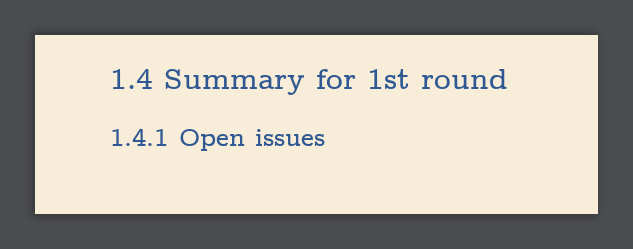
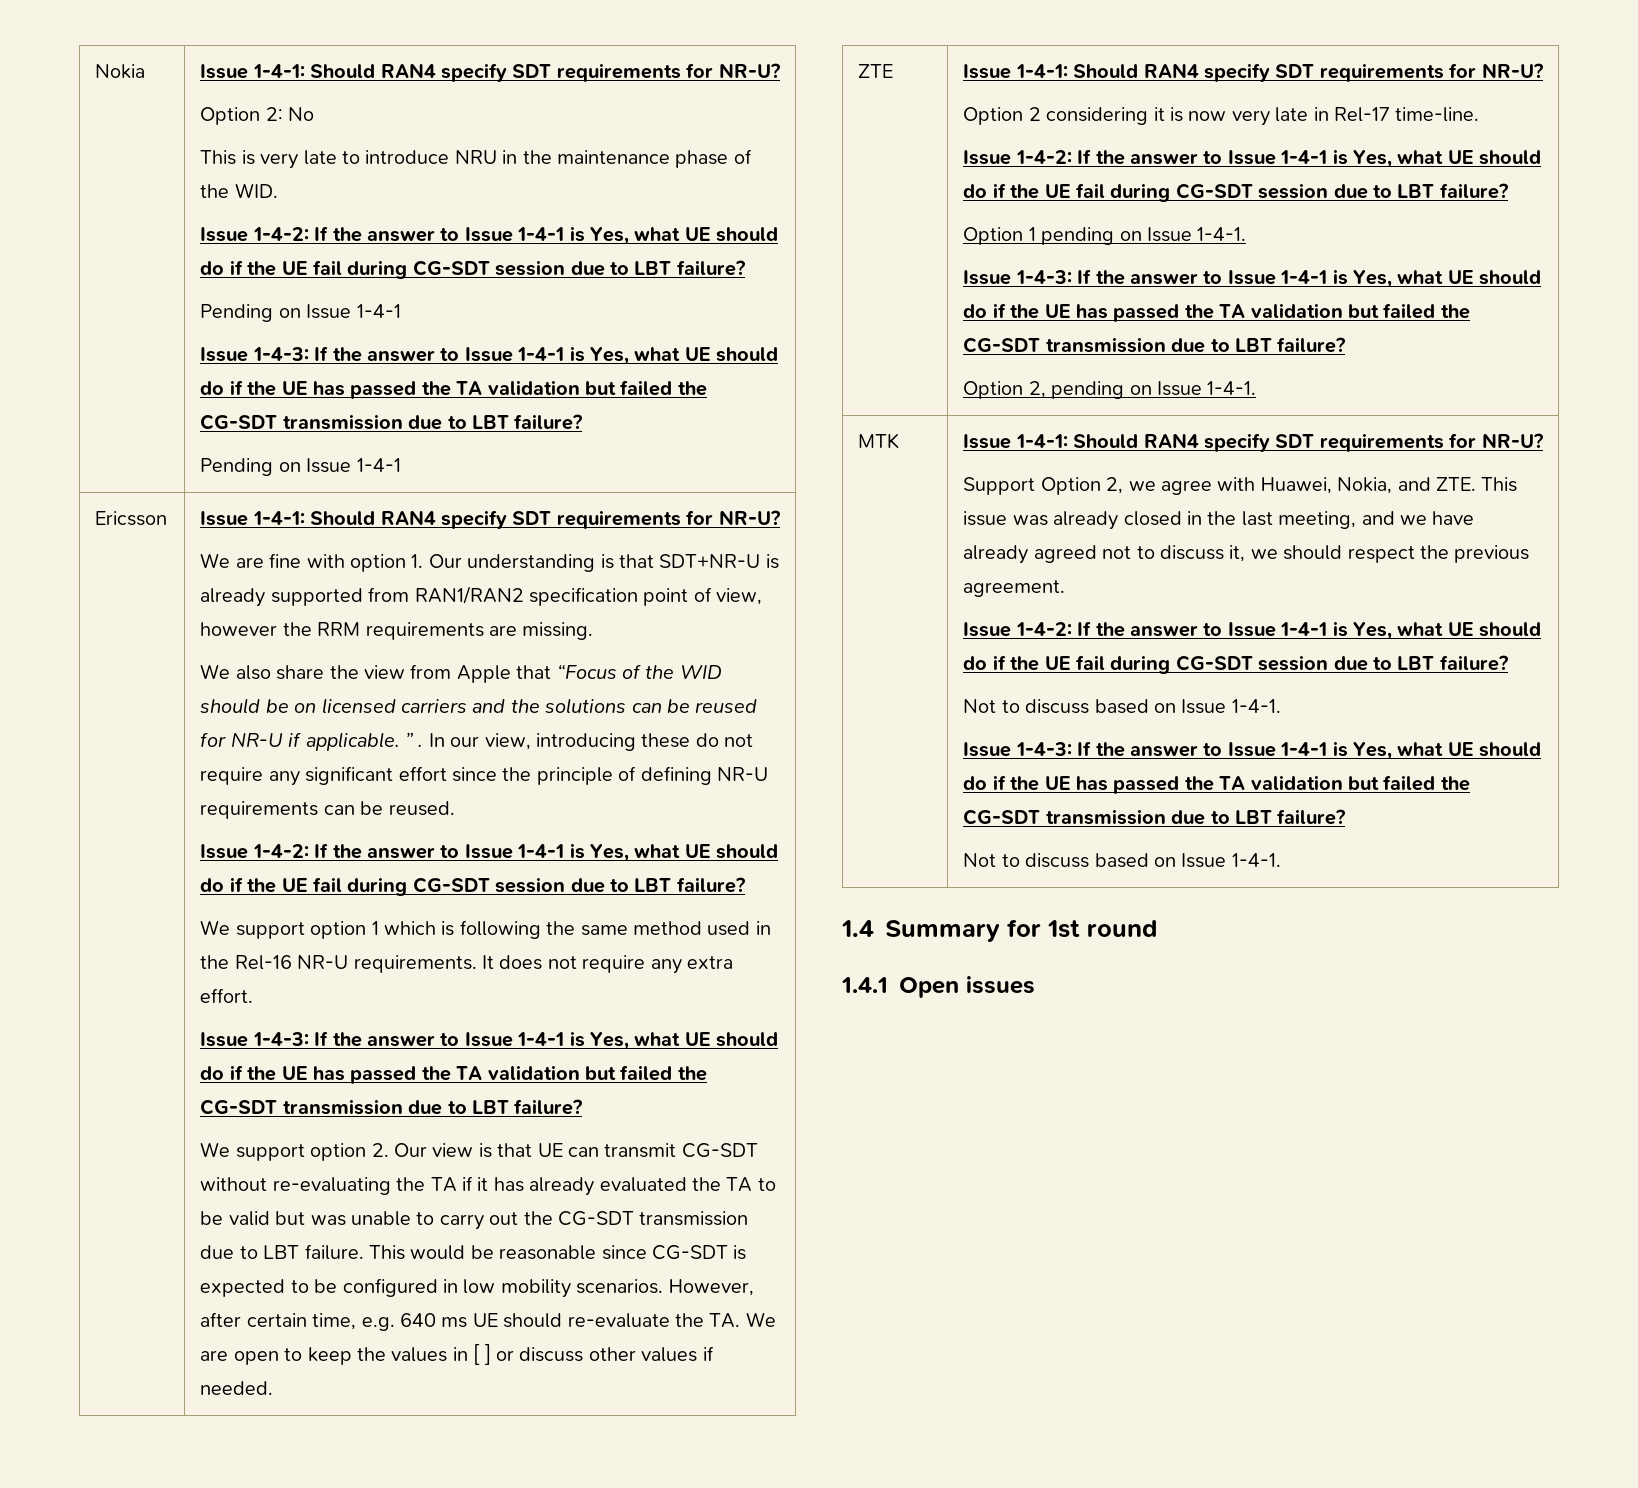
(110, 79) none -> [95,64,146,79] [200,63,781,82] [200,107,315,125] [200,149,752,169] [200,183,278,198] [200,226,779,245] [200,260,746,279] [200,304,401,322] [200,346,779,365] [200,380,707,399] [200,414,584,430] [200,458,401,476] [95,511,168,526] [200,510,781,529] [200,553,779,572] [200,586,763,607] [200,622,594,640] [200,664,722,683] [200,698,758,714] [200,732,754,751] [200,766,768,786] [200,801,455,819] [200,843,779,862] [200,877,746,896] [200,920,771,939] [200,955,733,974] [200,988,254,1003] [200,1031,779,1050] [200,1065,707,1084] [200,1099,584,1115] [200,1142,758,1161] [200,1176,776,1196] [200,1211,749,1230] [200,1244,747,1260] [200,1278,754,1298] [200,1312,776,1331] [200,1344,714,1365] [200,1381,274,1395] [858,64,894,78] [963,63,1544,82] [963,107,1480,126] [963,149,1542,168] [963,183,1509,202] [963,227,1247,245] [963,269,1542,288] [963,303,1470,322] [963,337,1347,353] [963,381,1257,399] [858,433,900,449] [963,433,1544,452] [963,477,1518,495] [963,511,1475,530] [963,545,1530,564] [963,580,1066,597] [963,621,1542,640] [963,655,1509,674] [963,699,1281,714] [963,741,1542,760] [963,775,1470,794] [963,809,1347,825] [963,853,1281,868] Nokia | Issue 1-4-1: Should RAN4 specify SDT requirements for NR-U? // Option 2: No // This is very late to introduce NRU in the maintenance phase of the WID. // Issue 1-4-2: If the answer to Issue 1-4-1 is Yes, what UE should do if the UE fail during CG-SDT session due to LBT failure? // Pending on Issue 1-4-1 // Issue 1-4-3: If the answer to Issue 1-4-1 is Yes, what UE should do if the UE has passed the TA validation but failed the CG-SDT transmission due to LBT failure? // Pending on Issue 1-4-1 // Ericsson | Issue 1-4-1: Should RAN4 specify SDT requirements for NR-U? // We are fine with option 1. Our understanding is that SDT+NR-U is already supported from RAN1/RAN2 specification point of view, however the RRM requirements are missing. // We also share the view from Apple that “Focus of the WID should be on licensed carriers and the solutions can be reused for NR-U if applicable. ” . In our view, introducing these do not require any significant effort since the principle of defining NR-U requirements can be reused. // Issue 1-4-2: If the answer to Issue 1-4-1 is Yes, what UE should do if the UE fail during CG-SDT session due to LBT failure? // We support option 1 which is following the same method used in the Rel-16 NR-U requirements. It does not require any extra effort. // Issue 1-4-3: If the answer to Issue 1-4-1 is Yes, what UE should do if the UE has passed the TA validation but failed the CG-SDT transmission due to LBT failure? // We support option 2. Our view is that UE can transmit CG-SDT without re-evaluating the TA if it has already evaluated the TA to be valid but was unable to carry out the CG-SDT transmission due to LBT failure. This would be reasonable since CG-SDT is expected to be configured in low mobility scenarios. However, after certain time, e.g. 640 ms UE should re-evaluate the TA. We are open to keep the values in [ ] or discuss other values if needed. // ZTE | Issue 1-4-1: Should RAN4 specify SDT requirements for NR-U? // Option 2 considering it is now very late in Rel-17 time-line. // Issue 1-4-2: If the answer to Issue 1-4-1 is Yes, what UE should do if the UE fail during CG-SDT session due to LBT failure? // Option 1 pending on Issue 1-4-1. // Issue 1-4-3: If the answer to Issue 1-4-1 is Yes, what UE should do if the UE has passed the TA validation but failed the CG-SDT transmission due to LBT failure? // Option 2, pending on Issue 1-4-1. // MTK | Issue 1-4-1: Should RAN4 specify SDT requirements for NR-U? // Support Option 2, we agree with Huawei, Nokia, and ZTE. This issue was already closed in the last meeting, and we have already agreed not to discuss it, we should respect the previous agreement. // Issue 1-4-2: If the answer to Issue 1-4-1 is Yes, what UE should do if the UE fail during CG-SDT session due to LBT failure? // Not to discuss based on Issue 1-4-1. // Issue 1-4-3: If the answer to Issue 1-4-1 is Yes, what UE should do if the UE has passed the TA validation but failed the CG-SDT transmission due to LBT failure? // Not to discuss based on Issue 1-4-1. //

